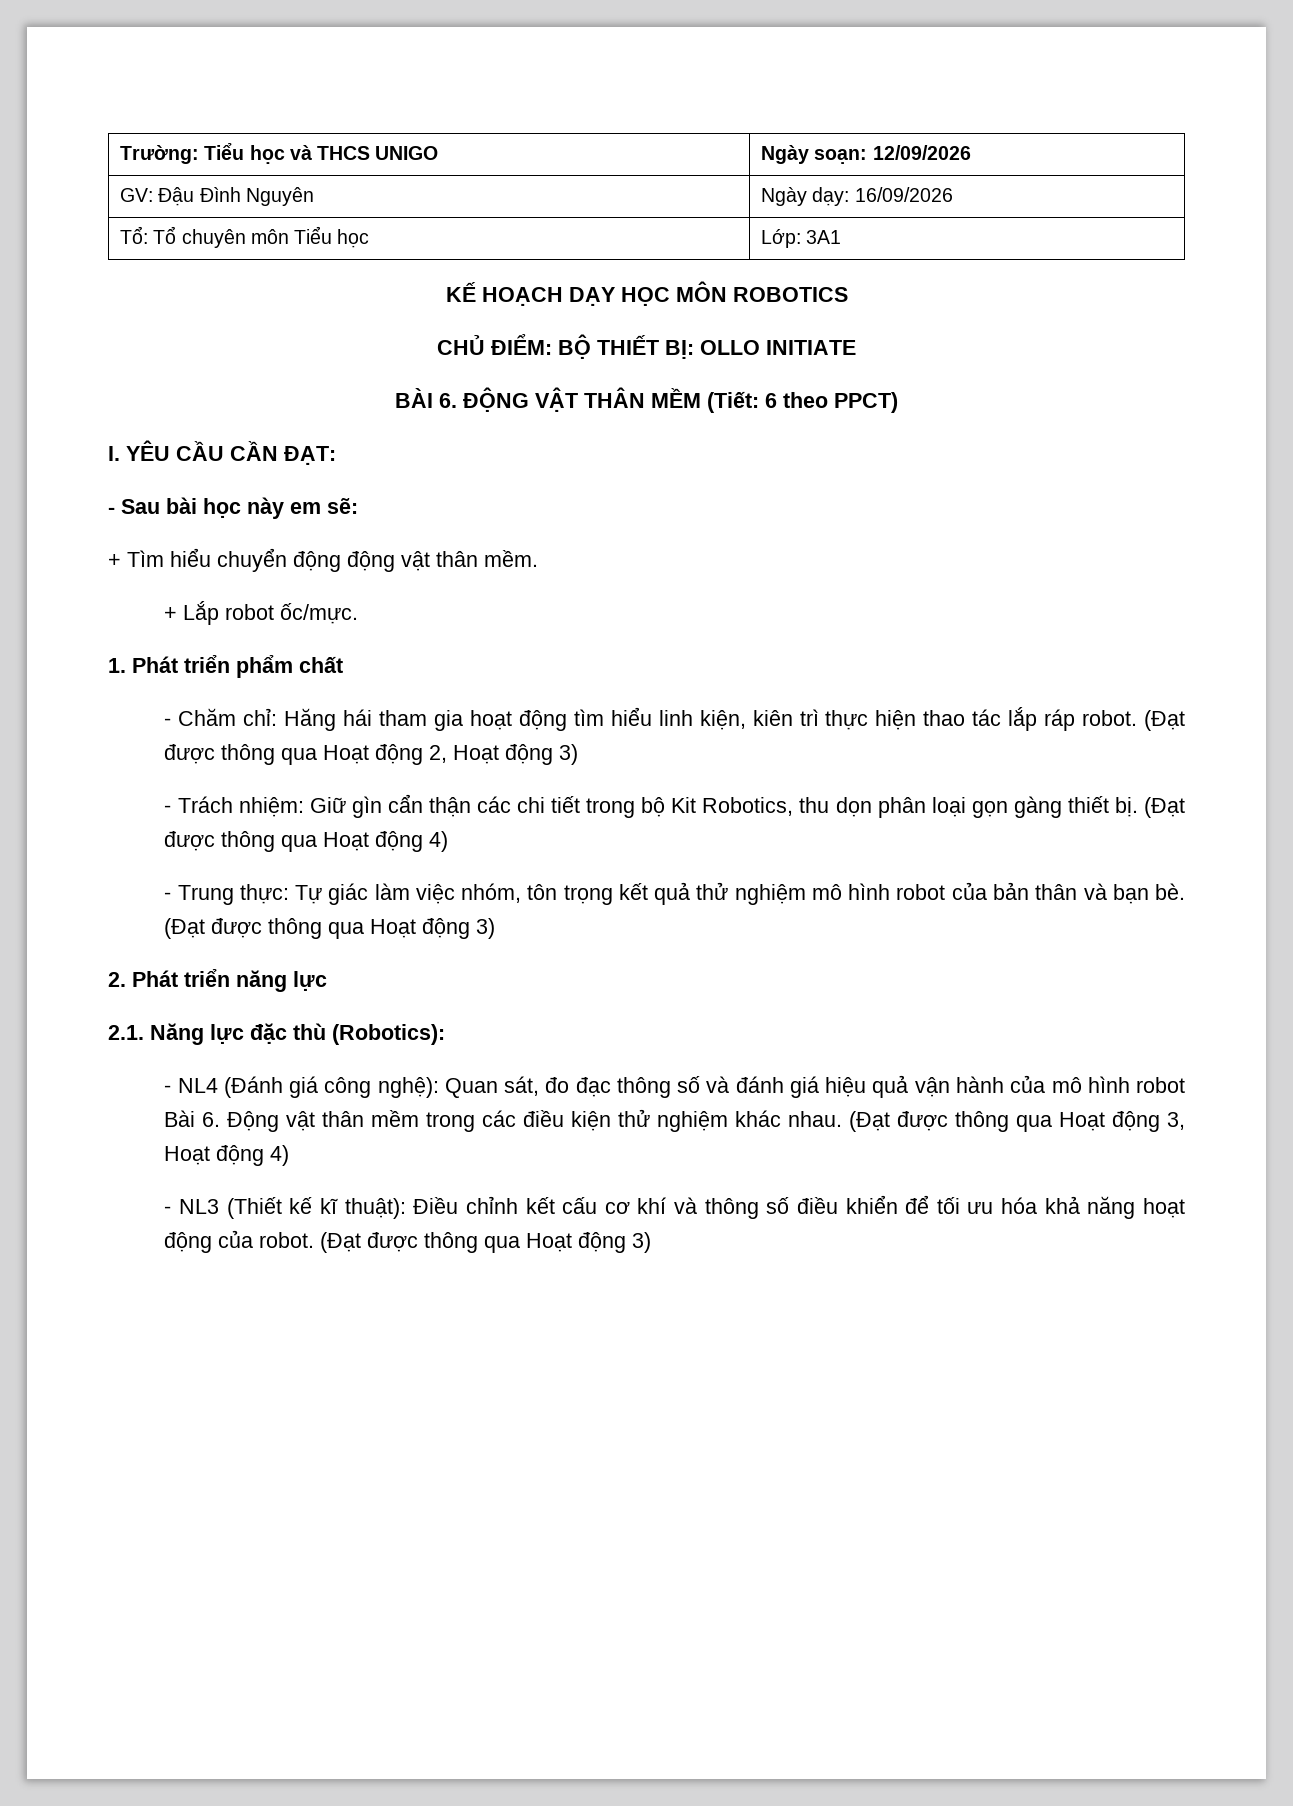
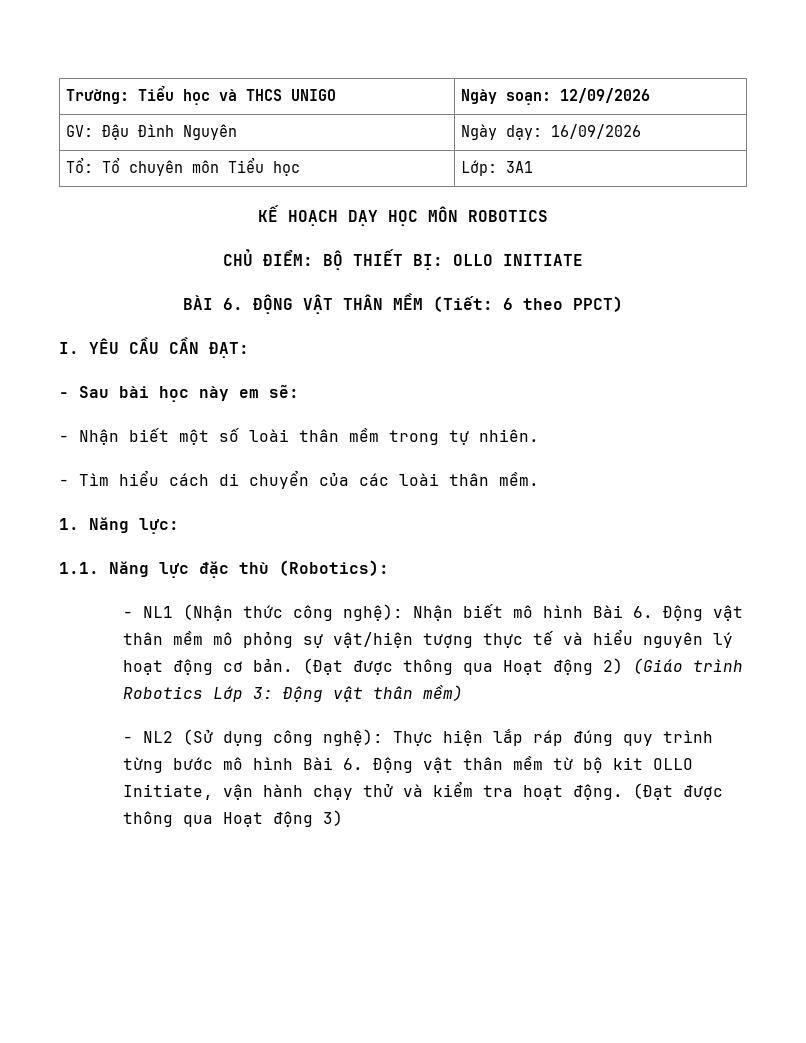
[108,548,538,572] [164,601,359,625] [108,655,343,678] [164,707,1185,731] [164,744,579,765] [164,794,1185,818] [164,831,449,852] [164,882,1186,905] [164,918,496,939] [108,969,327,992] [108,1023,445,1045] [164,1075,1186,1098] [164,1109,1185,1132] [164,1145,290,1166] [164,1195,1186,1219] [164,1230,652,1253] + Tìm hiểu chuyển động động vật thân mềm. // + Lắp robot ốc/mực. // 1. Phát triển phẩm chất // - Chăm chỉ: Hăng hái tham gia hoạt động tìm hiểu linh kiện, kiên trì thực hiện thao tác lắp ráp robot. (Đạt được thông qua Hoạt động 2, Hoạt động 3) // - Trách nhiệm: Giữ gìn cẩn thận các chi tiết trong bộ Kit Robotics, thu dọn phân loại gọn gàng thiết bị. (Đạt được thông qua Hoạt động 4) // - Trung thực: Tự giác làm việc nhóm, tôn trọng kết quả thử nghiệm mô hình robot của bản thân và bạn bè. (Đạt được thông qua Hoạt động 3) // 2. Phát triển năng lực // 2.1. Năng lực đặc thù (Robotics): // - NL4 (Đánh giá công nghệ): Quan sát, đo đạc thông số và đánh giá hiệu quả vận hành của mô hình robot Bài 6. Động vật thân mềm trong các điều kiện thử nghiệm khác nhau. (Đạt được thông qua Hoạt động 3, Hoạt động 4) // - NL3 (Thiết kế kĩ thuật): Điều chỉnh kết cấu cơ khí và thông số điều khiển để tối ưu hóa khả năng hoạt động của robot. (Đạt được thông qua Hoạt động 3) -> [59,428,539,445] [59,470,539,489] [59,517,179,534] [59,560,389,578] [122,604,743,621] [122,629,733,648] [122,658,743,675] [122,685,463,702] [122,728,713,746] [122,756,693,773] [122,781,723,800] [122,810,343,827] - Nhận biết một số loài thân mềm trong tự nhiên. // - Tìm hiểu cách di chuyển của các loài thân mềm. // 1. Năng lực: // 1.1. Năng lực đặc thù (Robotics): // - NL1 (Nhận thức công nghệ): Nhận biết mô hình Bài 6. Động vật thân mềm mô phỏng sự vật/hiện tượng thực tế và hiểu nguyên lý hoạt động cơ bản. (Đạt được thông qua Hoạt động 2) (Giáo trình Robotics Lớp 3: Động vật thân mềm) // - NL2 (Sử dụng công nghệ): Thực hiện lắp ráp đúng quy trình từng bước mô hình Bài 6. Động vật thân mềm từ bộ kit OLLO Initiate, vận hành chạy thử và kiểm tra hoạt động. (Đạt được thông qua Hoạt động 3)

